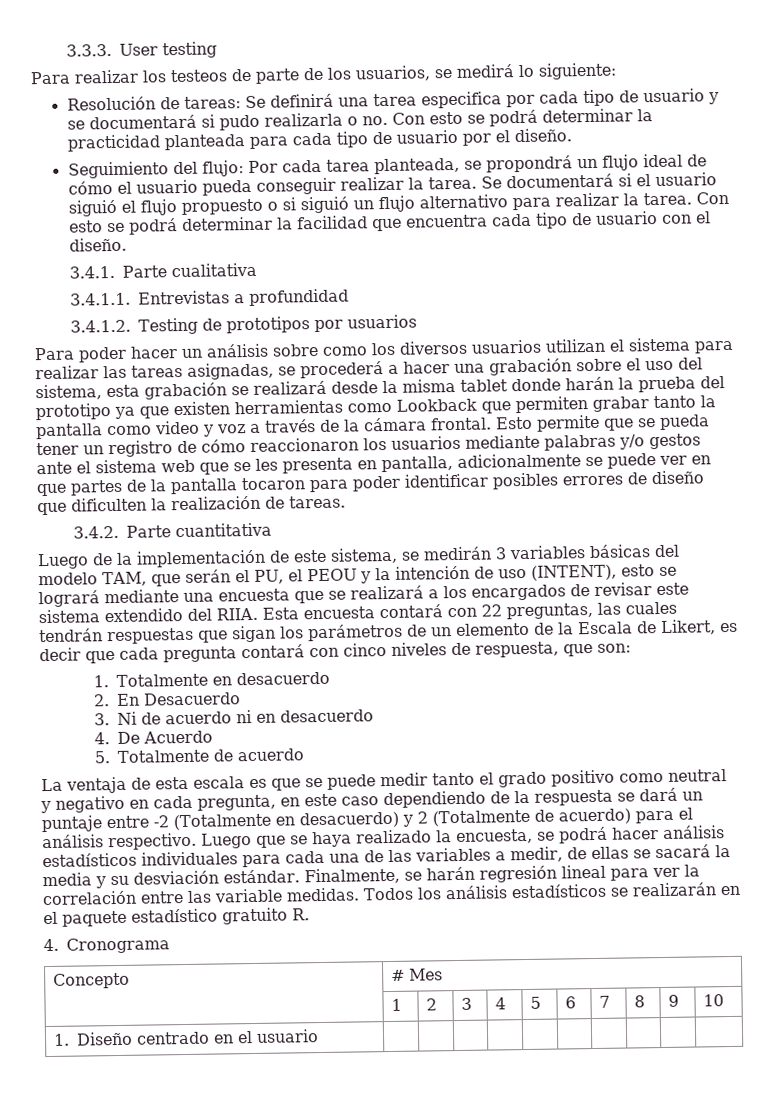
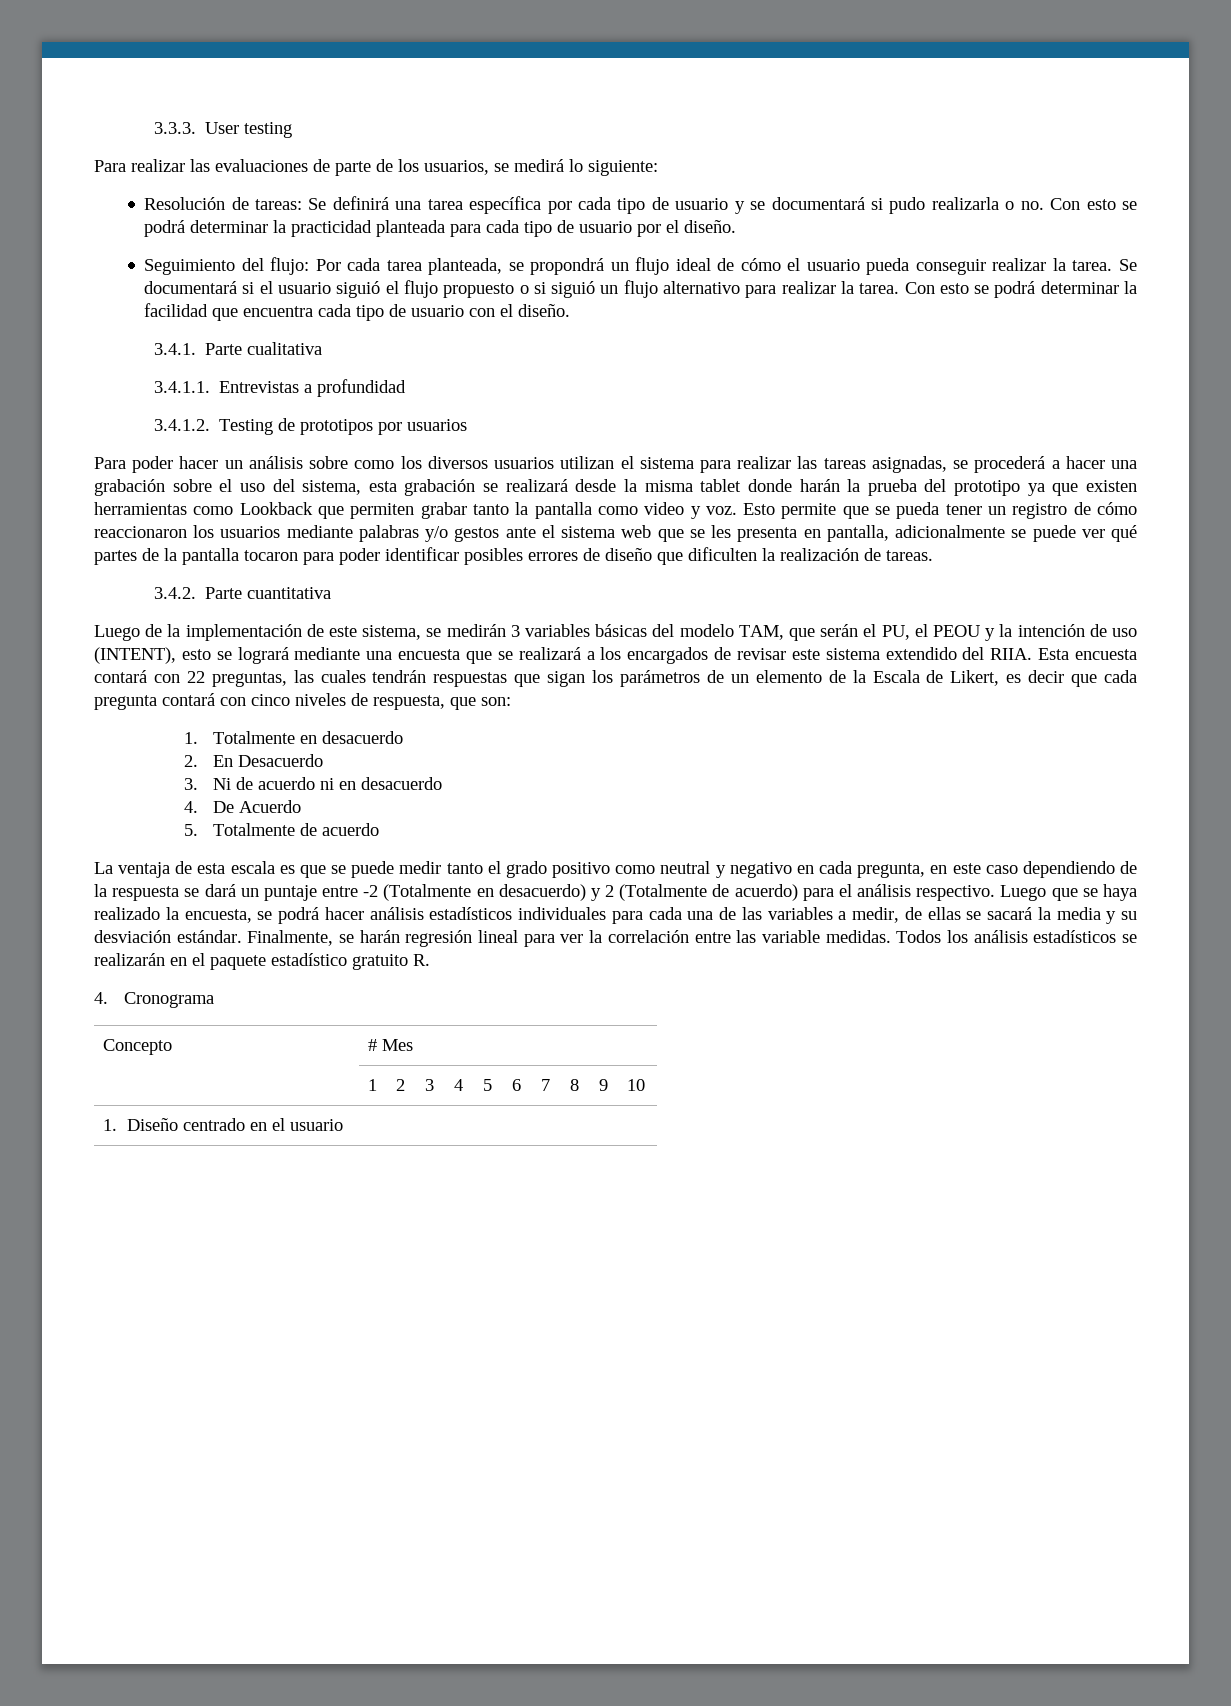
[142,69,228,83] los testeos -> [190,159,308,172] las evaluaciones
[420,91,502,109] especifica -> [469,196,542,214] específica
[217,417,492,434] voz a través de la cámara frontal. -> [705,506,737,515] voz.
[691,455,711,465] [36,483,67,497] en que -> [1110,525,1137,542] qué

